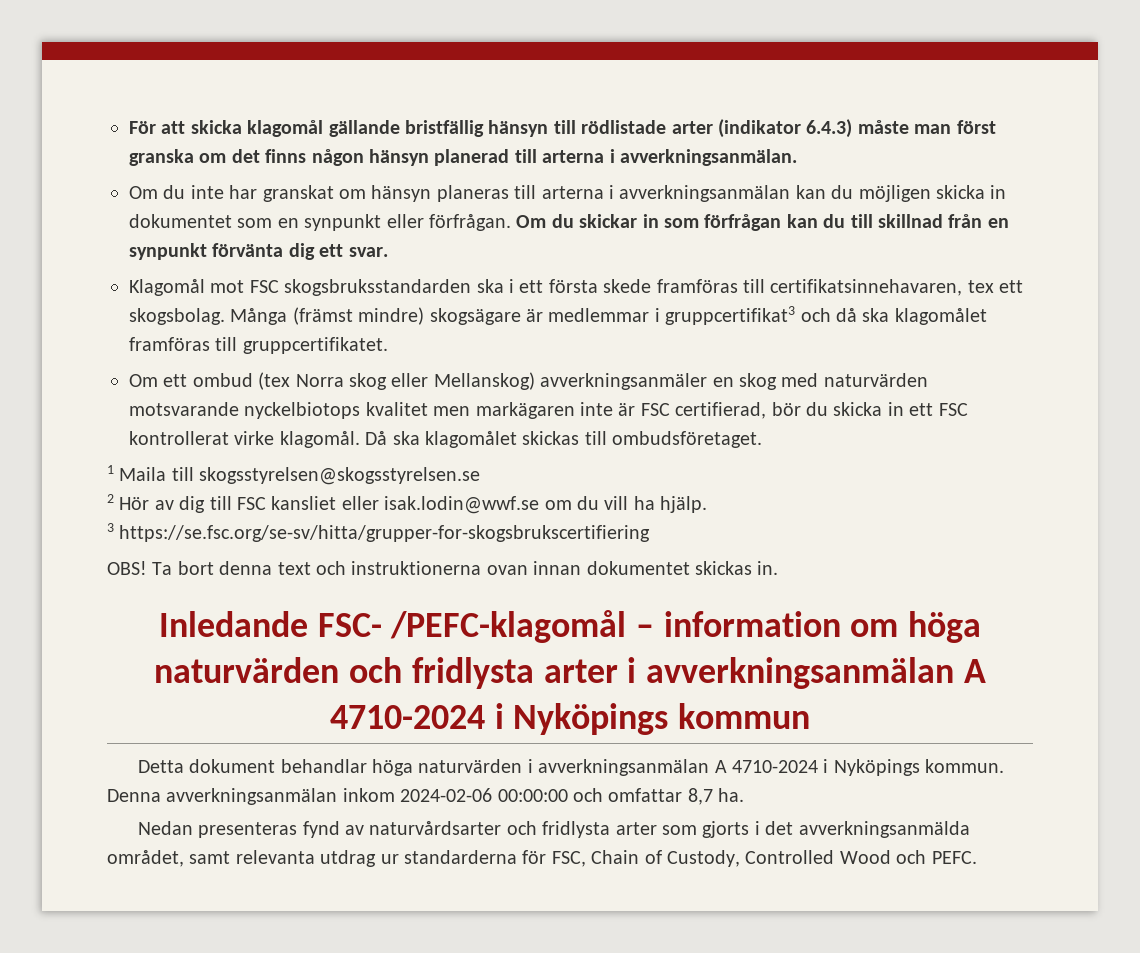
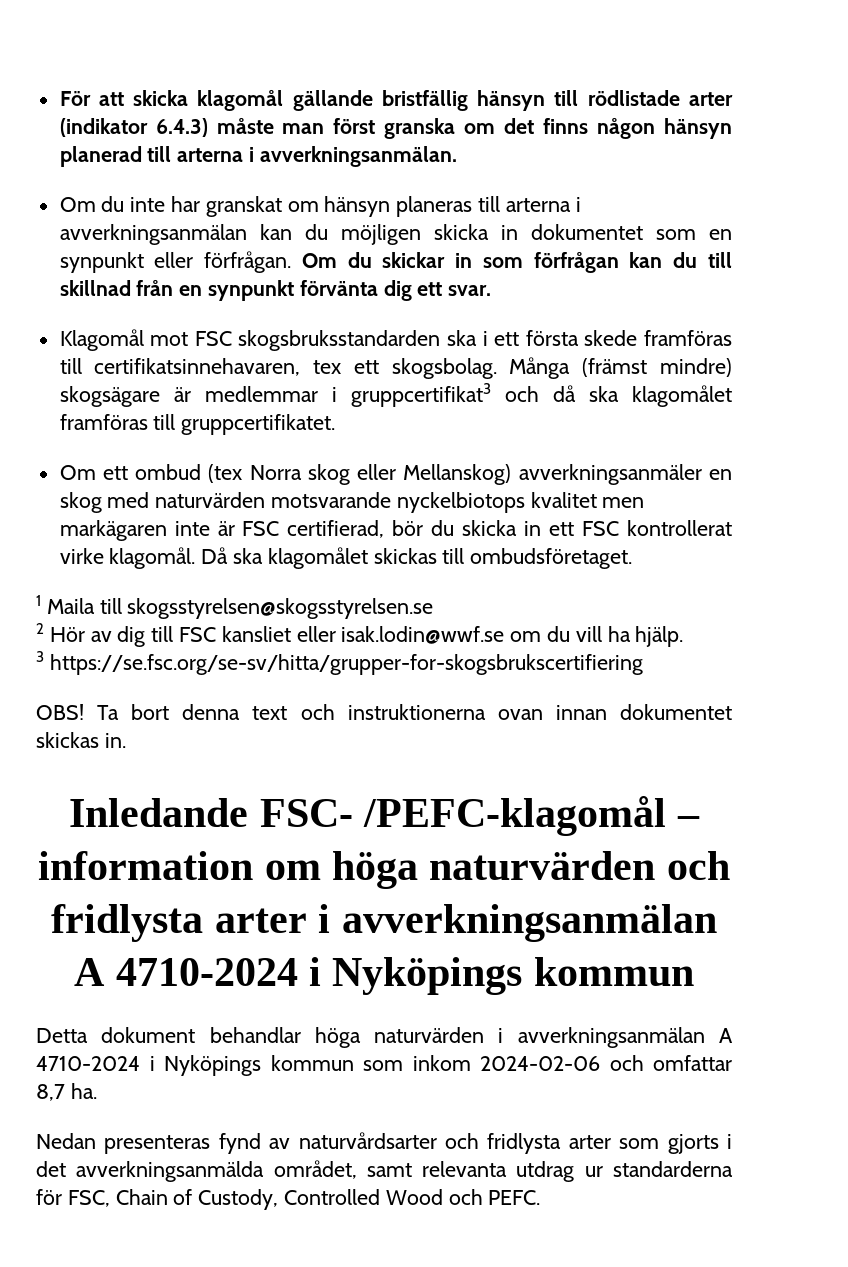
[925,759,1005,773] [107,788,338,805] kommun. Denna avverkningsanmälan -> [270,1055,403,1071] kommun som
[497,789,568,802] 00:00:00 -> (600, 1063) none

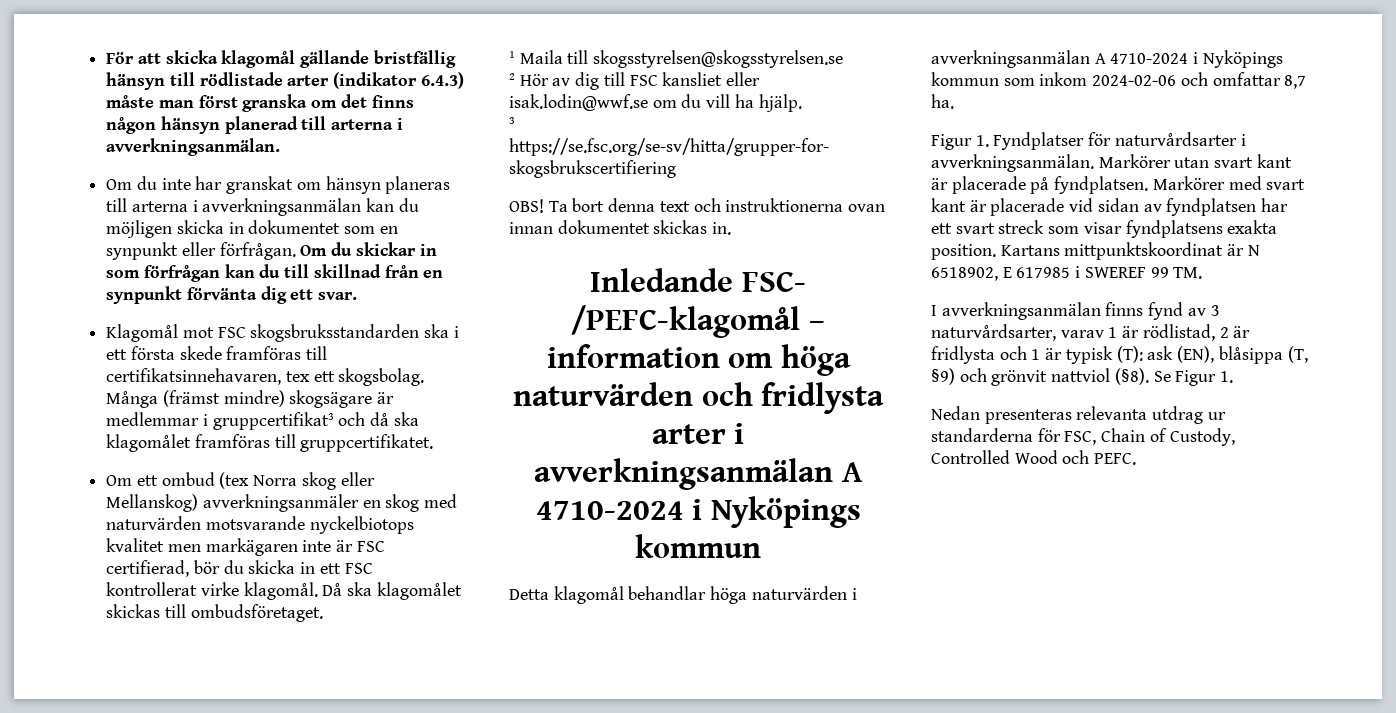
[101,1027,196,1043] dokument -> [553,586,624,604] klagomål
[36,1132,732,1154] [36,1160,412,1182] Nedan presenteras fynd av naturvårdsarter och fridlysta arter som gjorts i det avverkningsanmälda området, samt -> [931,132,1246,150] [931,154,1292,172] [931,176,1306,194] [931,198,1289,216] [931,220,1278,238] [931,242,1260,260] [931,266,1203,281] [931,302,1220,320] [931,324,1251,341] [931,346,1308,364] [931,368,1234,386] [931,406,1072,424] Figur 1. Fyndplatser för naturvårdsarter i avverkningsanmälan. Markörer utan svart kant är placerade på fyndplatsen. Markörer med svart kant är placerade vid sidan av fyndplatsen har ett svart streck som visar fyndplatsens exakta position. Kartans mittpunktskoordinat är N 6518902, E 617985 i SWEREF 99 TM. // I avverkningsanmälan finns fynd av 3 naturvårdsarter, varav 1 är rödlistad, 2 är fridlysta och 1 är typisk (T): ask (EN), blåsippa (T, §9) och grönvit nattviol (§8). Se Figur 1. // Nedan presenteras

